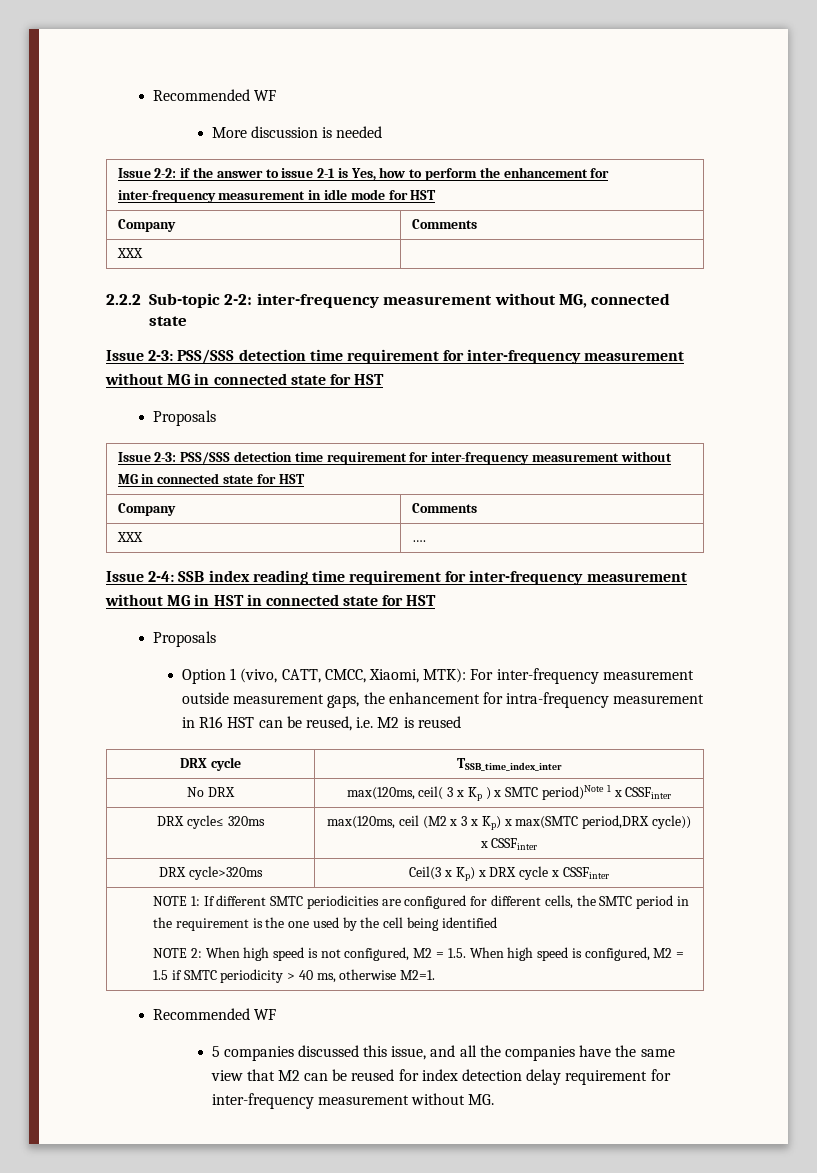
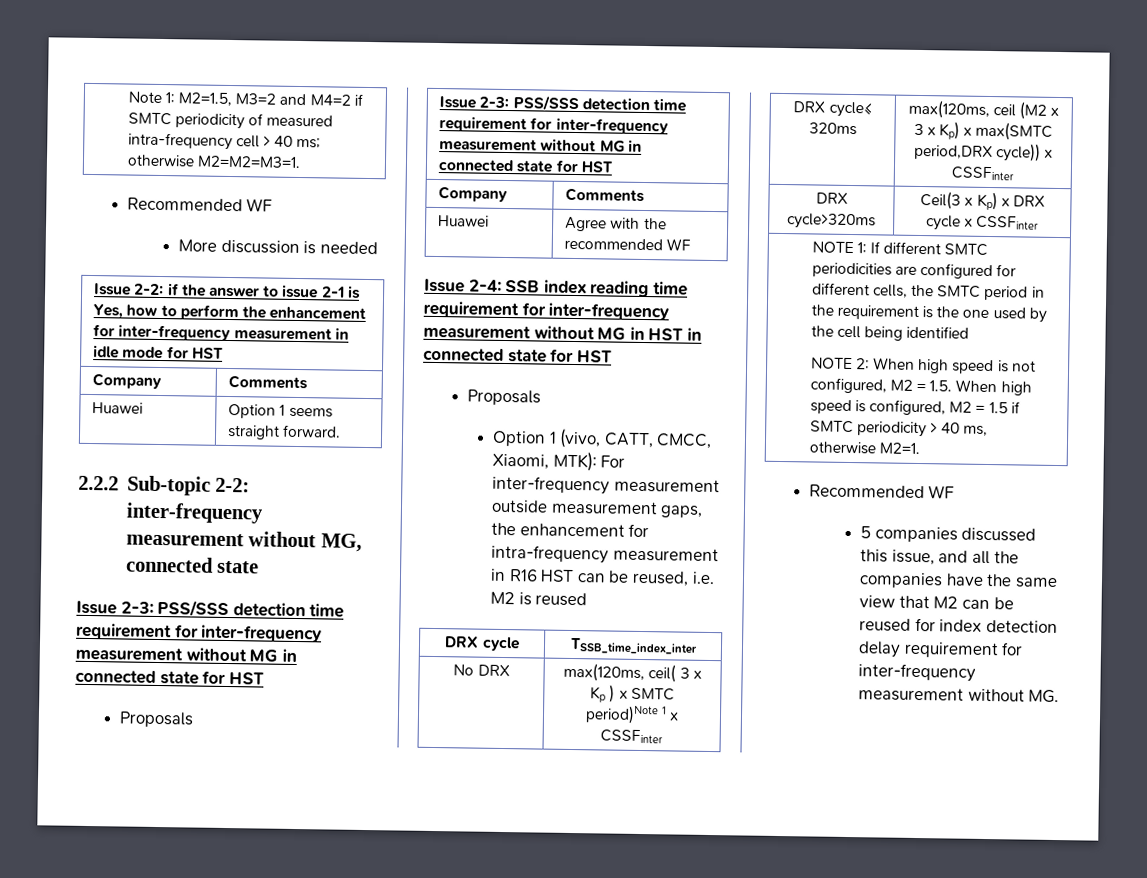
(152, 95) none -> [127,91,363,107] [127,112,334,130] [127,132,322,151] [126,154,301,169] Note 1: M2=1.5, M3=2 and M4=2 if SMTC periodicity of measured intra-frequency cell > 40 ms; otherwise M2=M2=M3=1. //
[116,248,143,258] XXX | -> [92,402,144,414] [228,403,333,419] [227,424,342,440] Huawei | Option 1 seems straight forward.
[116,532,143,542] [411,540,426,542] XXX | …. -> [438,215,490,227] [565,216,667,232] [564,237,692,251] Huawei | Agree with the recommended WF

